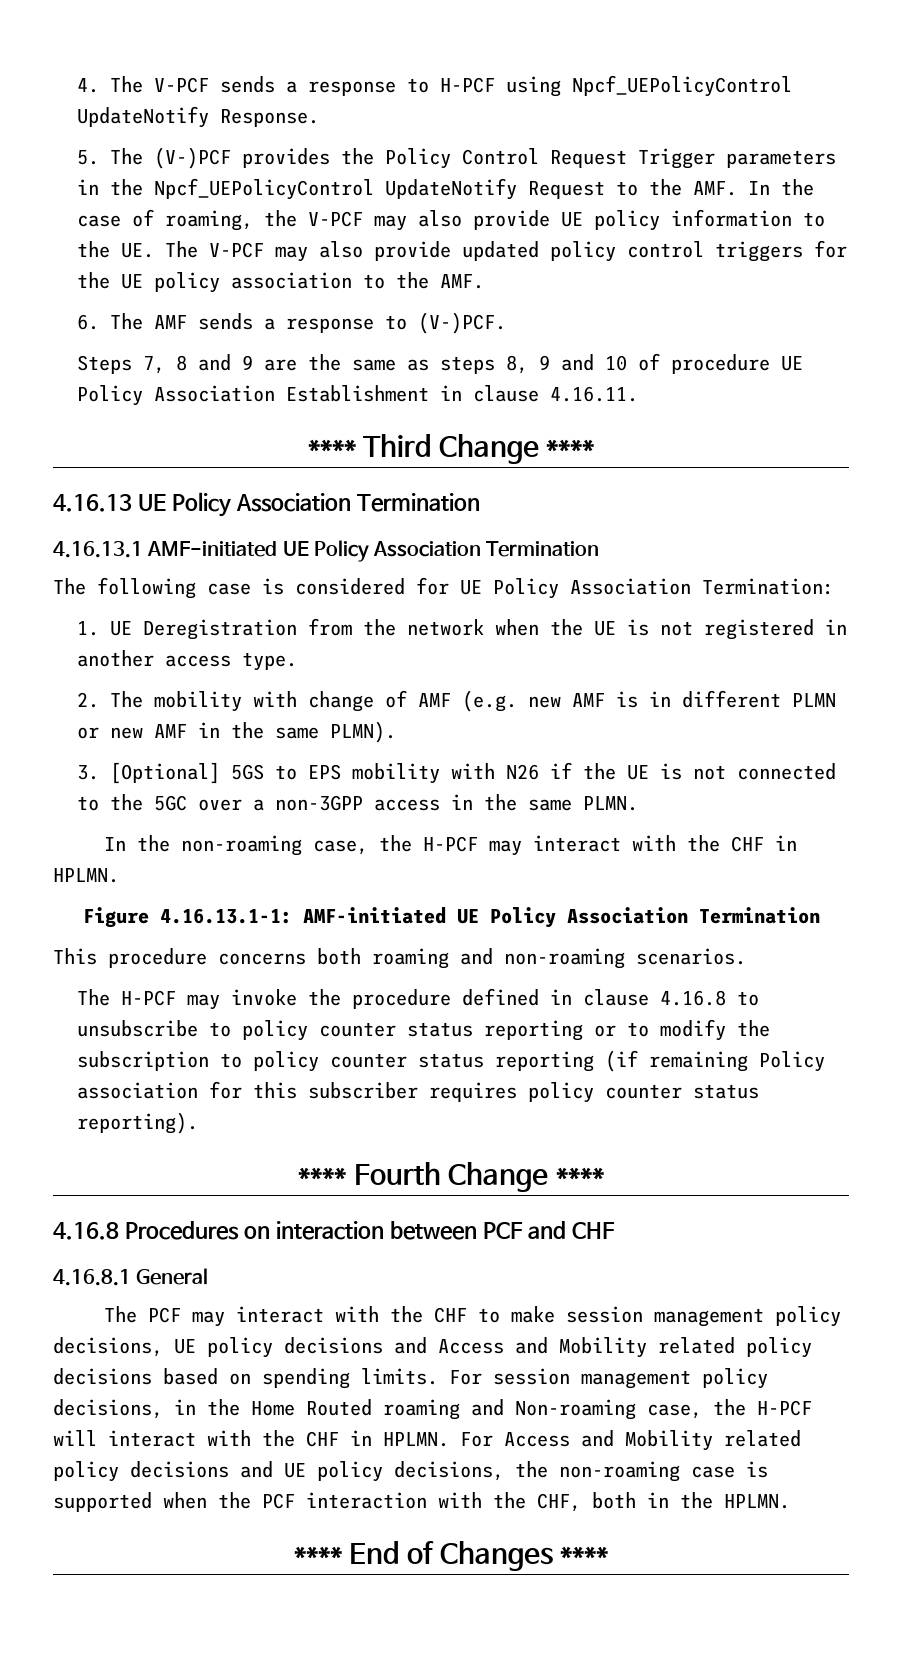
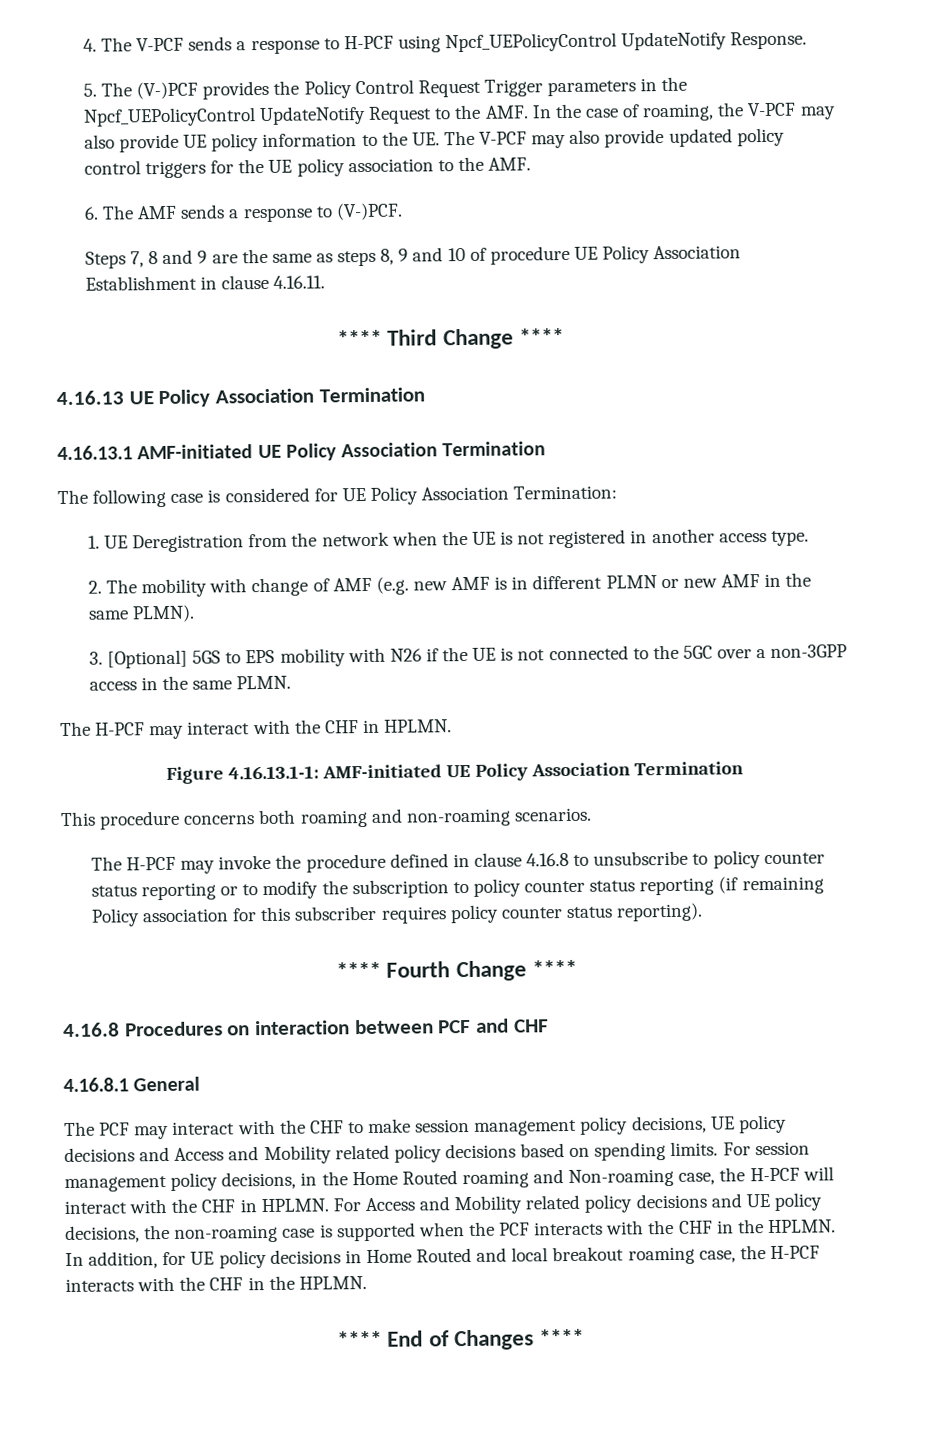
[103,835,412,856] In the non-roaming case, the -> [60,721,91,737] The
[306,1492,636,1512] interaction with the CHF, both -> [534,1219,836,1236] [65,1245,820,1269] [65,1276,244,1293] interacts with the CHF in the HPLMN. In addition, for UE policy decisions in Home Routed and local breakout roaming case, the H-PCF interacts with the CHF

